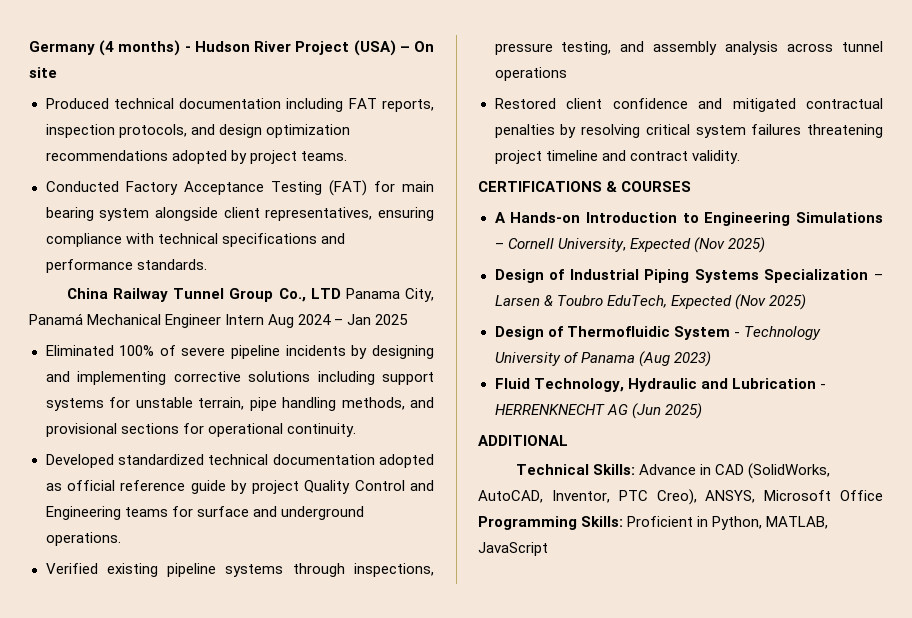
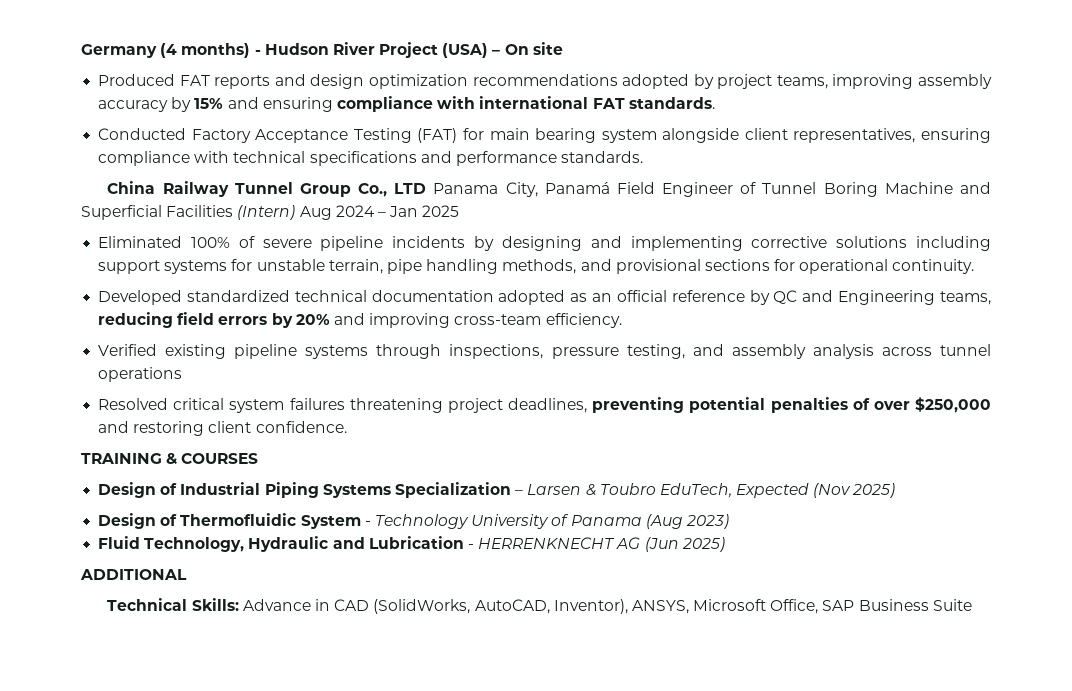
[113,98,435,112] [45,124,187,138] technical documentation including FAT reports, inspection protocols, -> [179,75,271,89] FAT reports
[300,151,347,161] teams. -> [776,74,992,89] [98,96,715,112] teams, improving assembly accuracy by 15% and ensuring compliance with international FAT standards.
[87,314,265,328] Mechanical Engineer Intern -> [616,182,992,197] [81,205,296,220] Field Engineer of Tunnel Boring Machine and Superficial Facilities (Intern)
(62, 487) none -> [592,293,613,302] an
[190,480,434,494] [45,506,364,520] [45,532,121,546] guide by project Quality Control and Engineering teams for surface and underground operations. -> [749,290,992,305] [98,312,622,328] by QC and Engineering teams, reducing field errors by 20% and improving cross-team efficiency.
[494,98,883,112] [494,124,640,138] Restored client confidence and mitigated contractual penalties by resolving -> [98,398,169,410] Resolved
[545,150,740,164] [478,181,692,192] [494,212,883,226] [494,237,765,253] timeline and contract validity. // CERTIFICATIONS & COURSES // A Hands-on Introduction to Engineering Simulations – Cornell University, Expected (Nov 2025) -> [508,397,992,413] [98,421,347,436] [81,453,259,464] deadlines, preventing potential penalties of over $250,000 and restoring client confidence. // TRAINING & COURSES
[551,489,884,505] [478,516,829,530] [478,542,548,556] Inventor, PTC Creo), ANSYS, Microsoft Office Programming Skills: Proficient in Python, MATLAB, JavaScript -> [553,599,972,614] Inventor), ANSYS, Microsoft Office, SAP Business Suite

